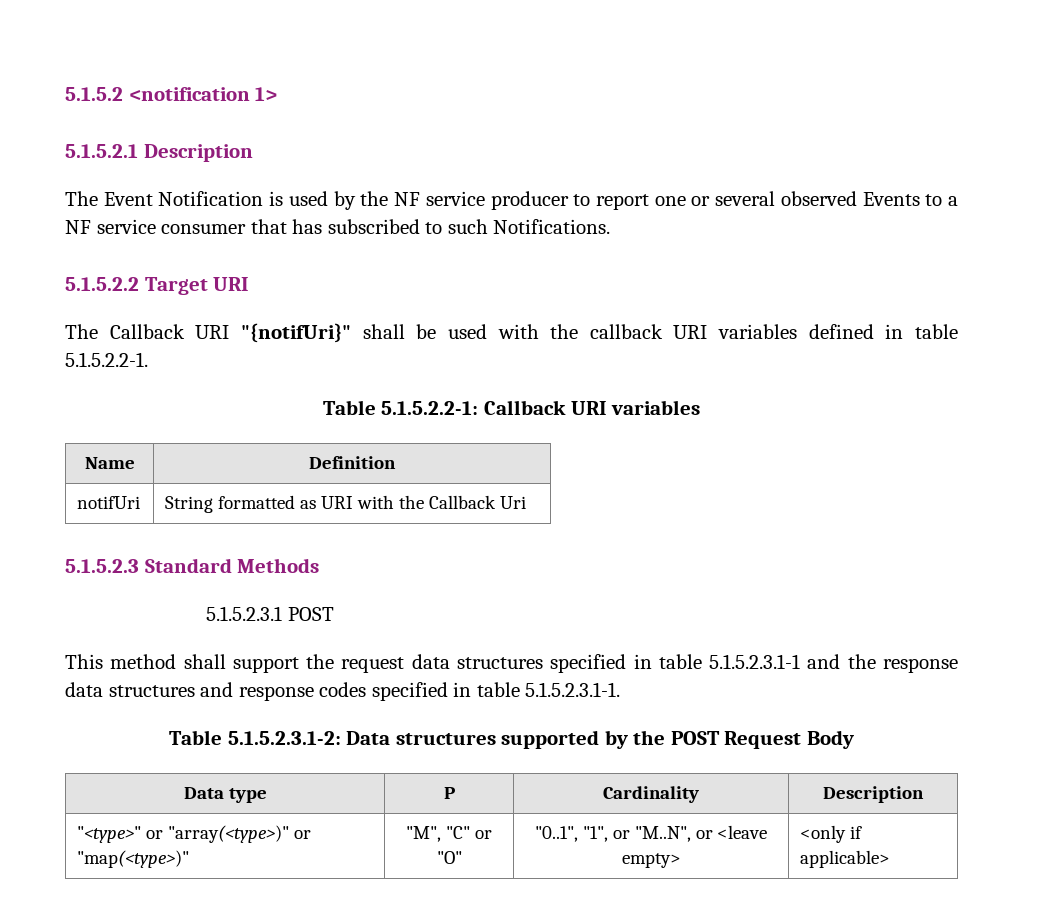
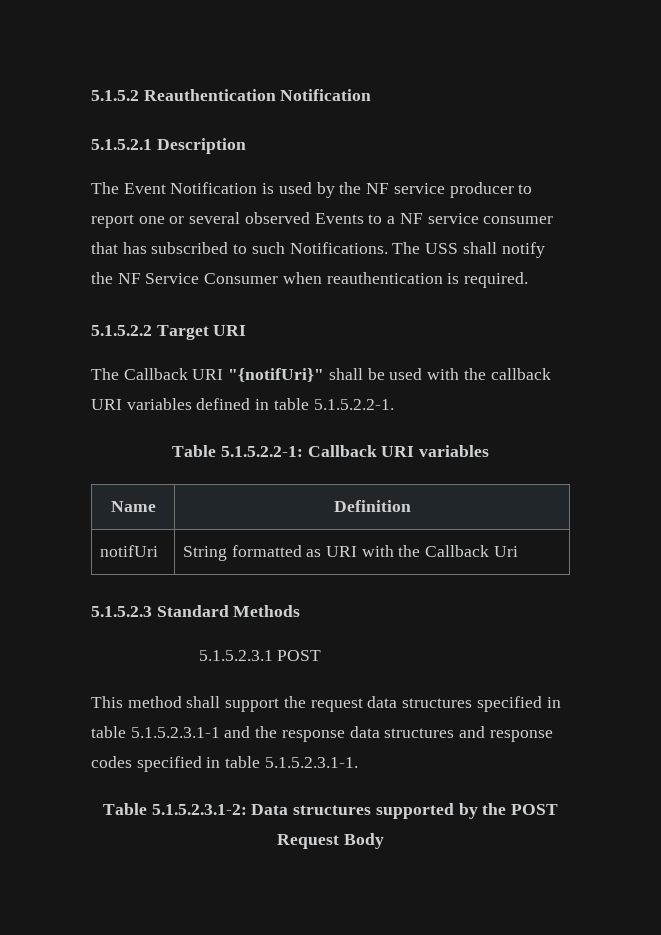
[128,87,278,101] <notification 1> -> [143,89,372,101] Reauthentication Notification
(611, 226) none -> [392,242,545,258] [91,272,529,288] The USS shall notify the NF Service Consumer when reauthentication is required.
[183,787,267,803] [443,787,455,799] [603,786,699,803] [823,786,924,803] [77,825,312,843] [77,850,190,868] [406,826,492,842] [436,851,462,864] [534,825,768,842] [621,853,681,868] [800,825,863,843] [800,850,891,868] // Data type | P | Cardinality | Description // "<type>" or "array(<type>)" or "map(<type>)" | "M", "C" or "O" | "0..1", "1", or "M..N", or <leave empty> | <only if applicable> -> (384, 841) none

